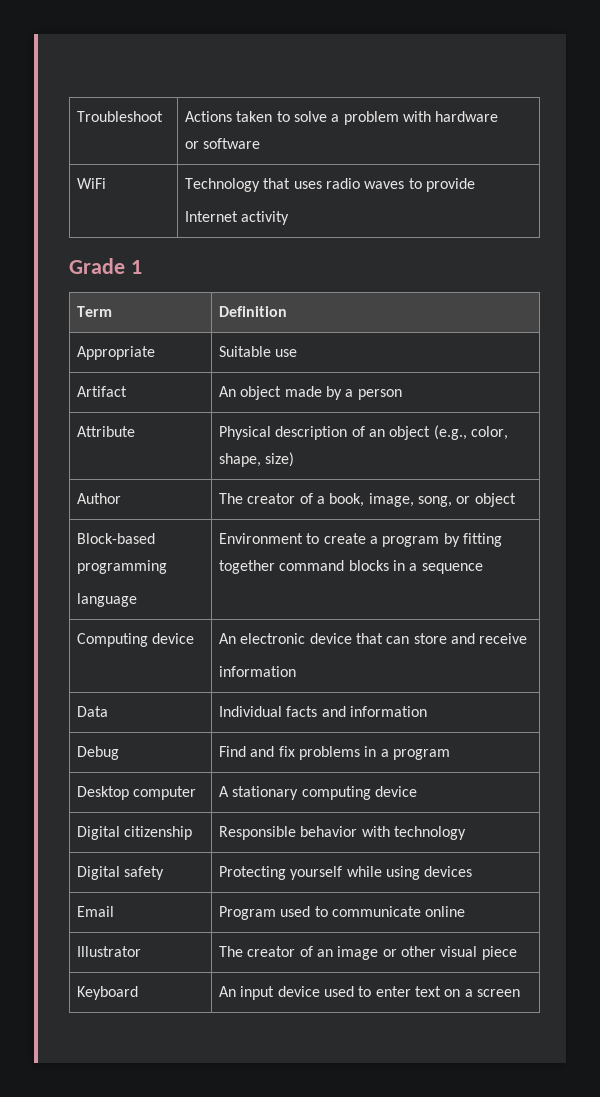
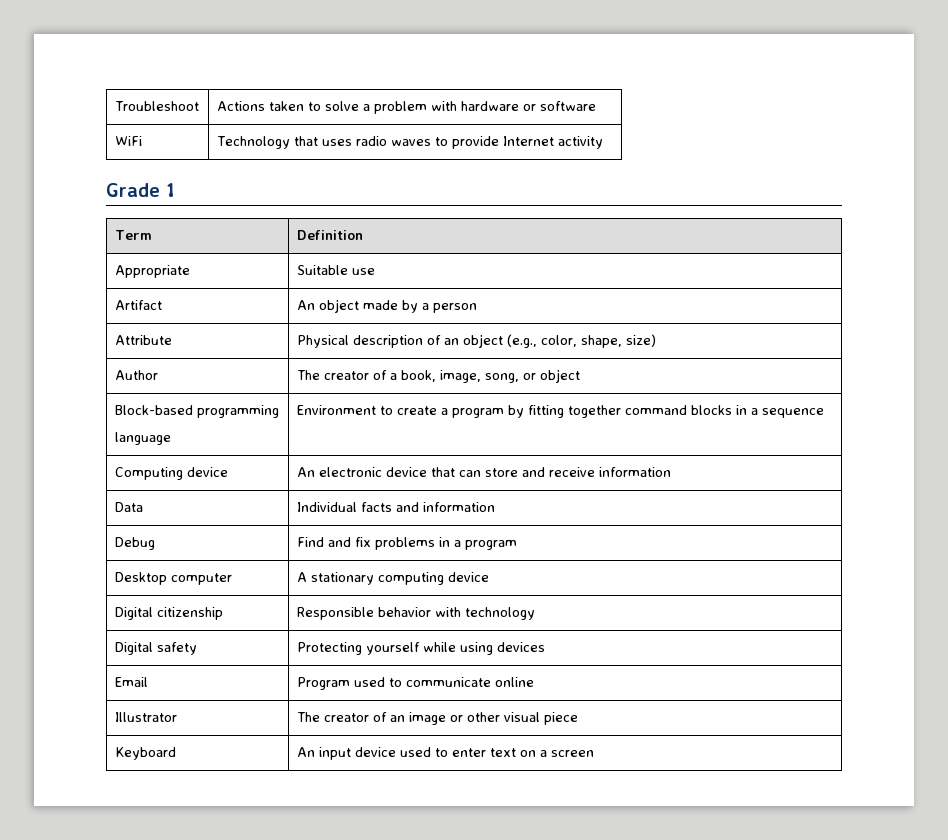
(499, 116) // -> (519, 106) none
(475, 185) // -> (499, 142) none
(528, 638) // -> (595, 472) none

